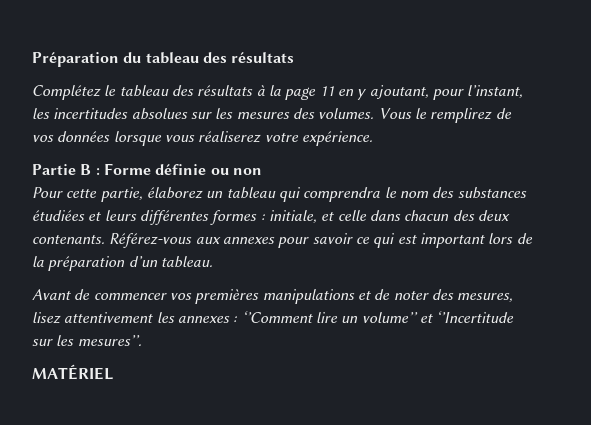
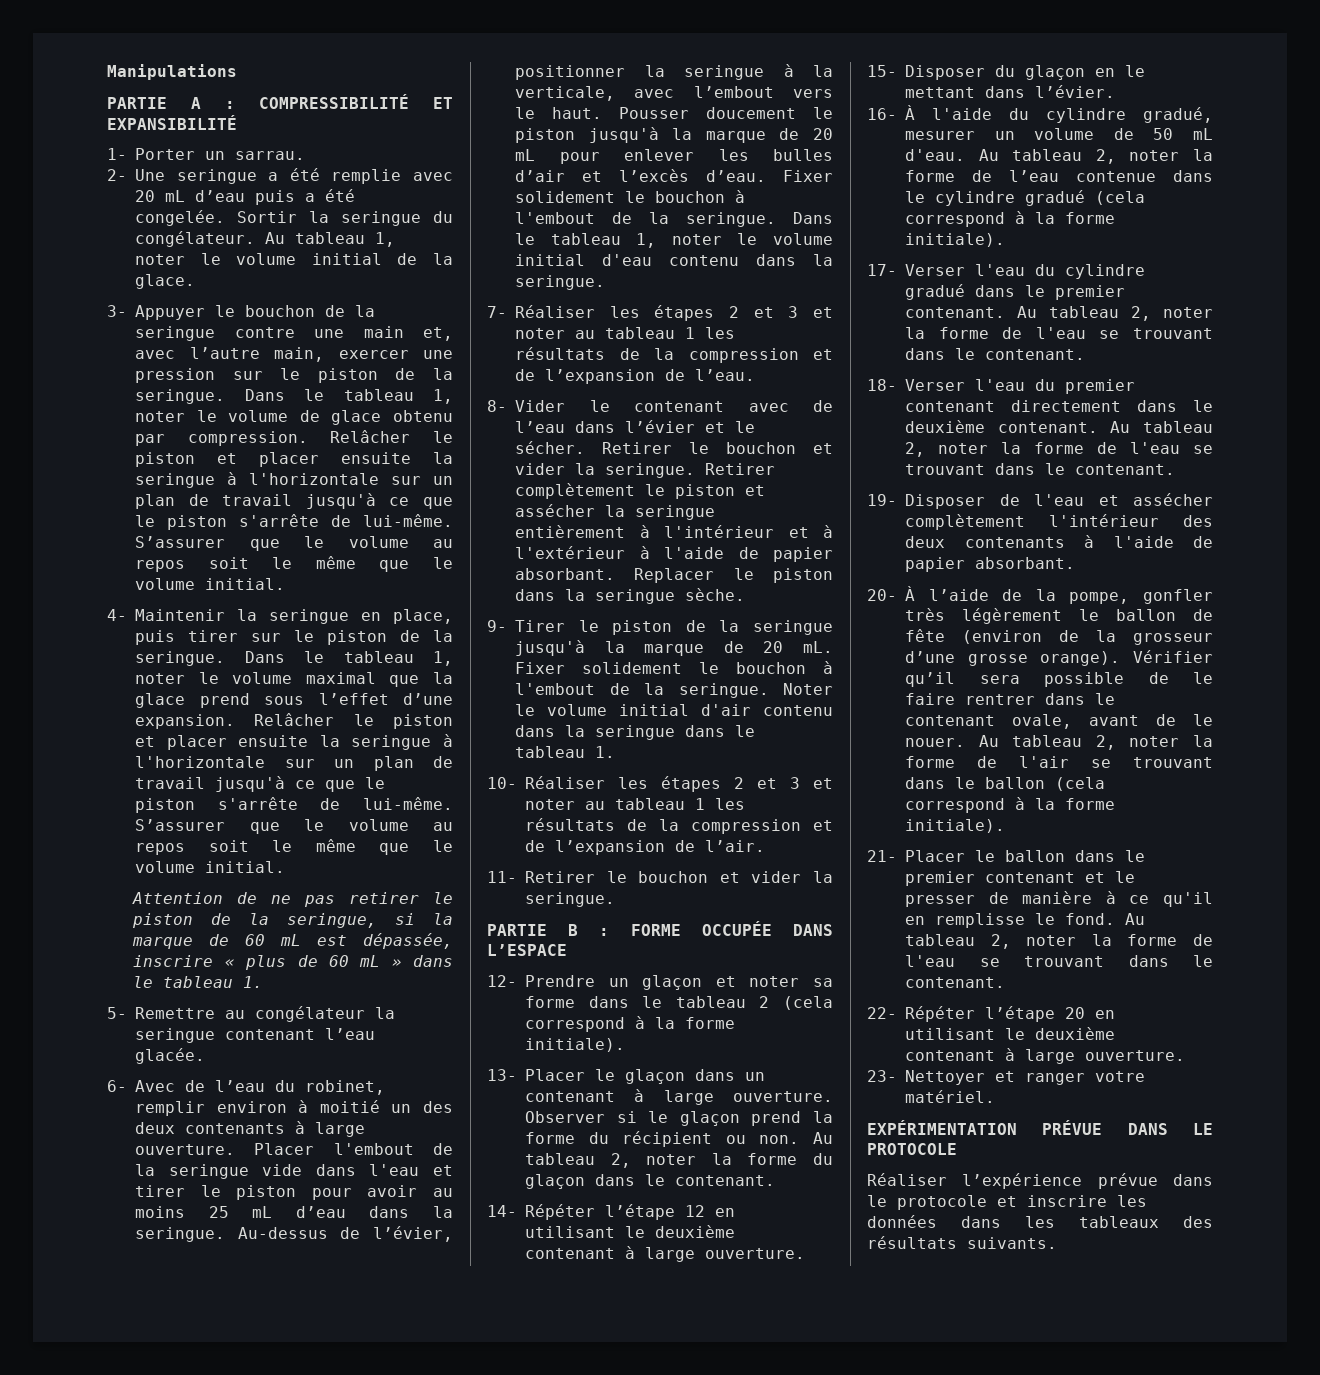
[32,52,295,67] [32,85,524,100] [32,108,512,123] [32,131,373,146] [32,163,262,175] [32,187,527,202] [32,210,510,225] [32,233,533,248] [32,256,213,271] [32,289,514,304] [32,311,515,324] [32,335,142,346] [32,364,113,380] Préparation du tableau des résultats // Complétez le tableau des résultats à la page 11 en y ajoutant, pour l’instant, les incertitudes absolues sur les mesures des volumes. Vous le remplirez de vos données lorsque vous réaliserez votre expérience. // Partie B : Forme définie ou non // Pour cette partie, élaborez un tableau qui comprendra le nom des substances étudiées et leurs différentes formes : initiale, et celle dans chacun des deux contenants. Référez-vous aux annexes pour savoir ce qui est important lors de la préparation d’un tableau. // Avant de commencer vos premières manipulations et de noter des mesures, lisez attentivement les annexes : ‘’Comment lire un volume’’ et ‘’Incertitude sur les mesures’’. // MATÉRIEL -> [107,64,237,80] [107,94,453,109] [107,115,237,130] [107,148,305,160] [107,168,453,184] [135,189,355,205] [135,210,453,226] [135,231,395,247] [135,253,453,265] [135,274,195,289] [107,305,375,320] [135,326,453,341] [135,347,453,362] [135,368,453,383] [135,389,453,404] [135,410,453,425] [135,430,453,446] [135,452,453,467] [135,472,453,488] [135,493,453,509] [135,514,453,530] [135,536,453,551] [135,556,453,572] [135,578,285,590] [107,609,453,624] [135,630,453,645] [135,651,453,666] [135,672,453,687] [135,693,453,708] [135,713,453,729] [135,734,453,750] [135,756,453,771] [135,776,385,792] [135,797,453,813] [135,819,453,834] [135,839,453,855] [135,861,285,873] [132,892,453,907] [132,913,453,928] [132,933,453,949] [133,955,453,970] [133,976,264,988] [107,1006,395,1022] [135,1028,375,1043] [135,1048,205,1064] [107,1080,385,1095] [135,1100,453,1116] [135,1121,365,1137] [135,1143,453,1155] [135,1164,453,1179] [135,1185,453,1200] [135,1206,453,1218] [135,1226,453,1242] [515,64,833,80] [515,86,833,101] [515,107,833,119] [515,127,833,143] [515,149,833,164] [515,169,833,182] [515,190,745,203] [515,212,833,227] [515,233,833,248] [515,254,833,266] [515,275,605,290] [487,305,833,321] [515,327,735,339] [515,347,833,363] [515,369,755,384] [487,400,833,412] [515,420,755,433] [515,441,833,454] [515,463,775,478] [515,483,765,499] [515,504,715,520] [515,525,833,538] [515,546,833,562] [515,568,833,583] [515,588,745,604] [487,620,833,635] [515,640,833,656] [515,661,833,674] [515,683,833,698] [515,704,833,716] [515,725,755,740] [515,746,615,758] [487,776,833,792] [525,798,745,810] [525,818,833,834] [525,840,765,855] [487,871,833,883] [525,892,615,907] [487,921,833,936] [487,944,567,956] [487,975,833,990] [525,996,833,1010] [525,1016,735,1032] [525,1038,625,1052] [487,1069,765,1084] [525,1089,833,1105] [525,1111,833,1126] [525,1131,833,1147] [525,1153,833,1168] [525,1174,775,1189] [487,1204,735,1220] [525,1225,735,1238] [525,1246,805,1262] [867,65,1145,80] [905,85,1115,98] [867,105,1213,123] [905,128,1213,140] [905,149,1213,164] [905,170,1213,182] [905,190,1145,206] [905,211,1115,227] [905,233,1005,247] [867,264,1145,279] [905,284,1125,300] [905,306,1213,321] [905,327,1213,339] [905,348,1085,360] [867,379,1135,394] [905,400,1213,412] [905,420,1213,433] [905,442,1213,457] [905,463,1175,475] [867,493,1213,509] [905,514,1213,530] [905,535,1213,548] [905,557,1075,572] [867,586,1213,604] [905,608,1213,624] [905,629,1213,645] [905,650,1213,666] [905,672,1213,687] [905,693,1115,705] [905,714,1213,729] [905,735,1213,750] [905,756,1213,768] [905,777,1105,791] [905,797,1115,813] [905,819,1005,833] [867,850,1145,862] [905,871,1135,886] [905,891,1213,907] [905,913,1145,928] [905,934,1213,949] [905,955,1213,967] [905,977,1005,988] [867,1006,1115,1022] [905,1027,1115,1040] [905,1048,1185,1064] [867,1070,1145,1085] [905,1090,995,1103] [867,1120,1213,1135] [867,1143,957,1155] [867,1173,1213,1189] [867,1195,1147,1210] [867,1215,1213,1228] [867,1236,1057,1249] Manipulations // PARTIE A : COMPRESSIBILITÉ ET EXPANSIBILITÉ // 1- Porter un sarrau. // 2- Une seringue a été remplie avec 20 mL d’eau puis a été congelée. Sortir la seringue du congélateur. Au tableau 1, noter le volume initial de la glace. // 3- Appuyer le bouchon de la seringue contre une main et, avec l’autre main, exercer une pression sur le piston de la seringue. Dans le tableau 1, noter le volume de glace obtenu par compression. Relâcher le piston et placer ensuite la seringue à l'horizontale sur un plan de travail jusqu'à ce que le piston s'arrête de lui-même. S’assurer que le volume au repos soit le même que le volume initial. // 4- Maintenir la seringue en place, puis tirer sur le piston de la seringue. Dans le tableau 1, noter le volume maximal que la glace prend sous l’effet d’une expansion. Relâcher le piston et placer ensuite la seringue à l'horizontale sur un plan de travail jusqu'à ce que le piston s'arrête de lui-même. S’assurer que le volume au repos soit le même que le volume initial. // Attention de ne pas retirer le piston de la seringue, si la marque de 60 mL est dépassée, inscrire « plus de 60 mL » dans le tableau 1. // 5- Remettre au congélateur la seringue contenant l’eau glacée. // 6- Avec de l’eau du robinet, remplir environ à moitié un des deux contenants à large ouverture. Placer l'embout de la seringue vide dans l'eau et tirer le piston pour avoir au moins 25 mL d’eau dans la seringue. Au-dessus de l’évier, positionner la seringue à la verticale, avec l’embout vers le haut. Pousser doucement le piston jusqu'à la marque de 20 mL pour enlever les bulles d’air et l’excès d’eau. Fixer solidement le bouchon à l'embout de la seringue. Dans le tableau 1, noter le volume initial d'eau contenu dans la seringue. // 7- Réaliser les étapes 2 et 3 et noter au tableau 1 les résultats de la compression et de l’expansion de l’eau. // 8- Vider le contenant avec de l’eau dans l’évier et le sécher. Retirer le bouchon et vider la seringue. Retirer complètement le piston et assécher la seringue entièrement à l'intérieur et à l'extérieur à l'aide de papier absorbant. Replacer le piston dans la seringue sèche. // 9- Tirer le piston de la seringue jusqu'à la marque de 20 mL. Fixer solidement le bouchon à l'embout de la seringue. Noter le volume initial d'air contenu dans la seringue dans le tableau 1. // 10- Réaliser les étapes 2 et 3 et noter au tableau 1 les résultats de la compression et de l’expansion de l’air. // 11- Retirer le bouchon et vider la seringue. // PARTIE B : FORME OCCUPÉE DANS L’ESPACE // 12- Prendre un glaçon et noter sa forme dans le tableau 2 (cela correspond à la forme initiale). // 13- Placer le glaçon dans un contenant à large ouverture. Observer si le glaçon prend la forme du récipient ou non. Au tableau 2, noter la forme du glaçon dans le contenant. // 14- Répéter l’étape 12 en utilisant le deuxième contenant à large ouverture. // 15- Disposer du glaçon en le mettant dans l’évier. // 16- À l'aide du cylindre gradué, mesurer un volume de 50 mL d'eau. Au tableau 2, noter la forme de l’eau contenue dans le cylindre gradué (cela correspond à la forme initiale). // 17- Verser l'eau du cylindre gradué dans le premier contenant. Au tableau 2, noter la forme de l'eau se trouvant dans le contenant. // 18- Verser l'eau du premier contenant directement dans le deuxième contenant. Au tableau 2, noter la forme de l'eau se trouvant dans le contenant. // 19- Disposer de l'eau et assécher complètement l'intérieur des deux contenants à l'aide de papier absorbant. // 20- À l’aide de la pompe, gonfler très légèrement le ballon de fête (environ de la grosseur d’une grosse orange). Vérifier qu’il sera possible de le faire rentrer dans le contenant ovale, avant de le nouer. Au tableau 2, noter la forme de l'air se trouvant dans le ballon (cela correspond à la forme initiale). // 21- Placer le ballon dans le premier contenant et le presser de manière à ce qu'il en remplisse le fond. Au tableau 2, noter la forme de l'eau se trouvant dans le contenant. // 22- Répéter l’étape 20 en utilisant le deuxième contenant à large ouverture. // 23- Nettoyer et ranger votre matériel. // EXPÉRIMENTATION PRÉVUE DANS LE PROTOCOLE // Réaliser l’expérience prévue dans le protocole et inscrire les données dans les tableaux des résultats suivants.

